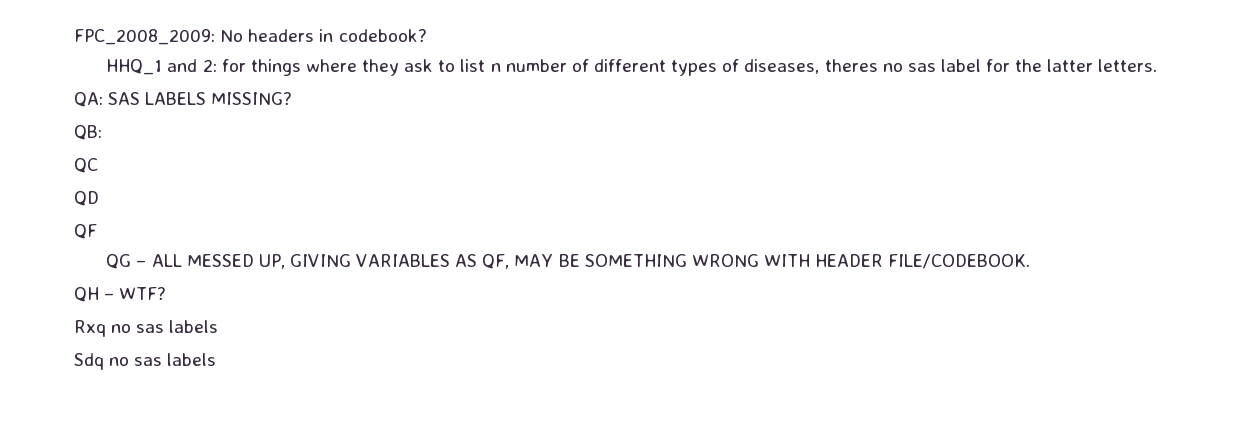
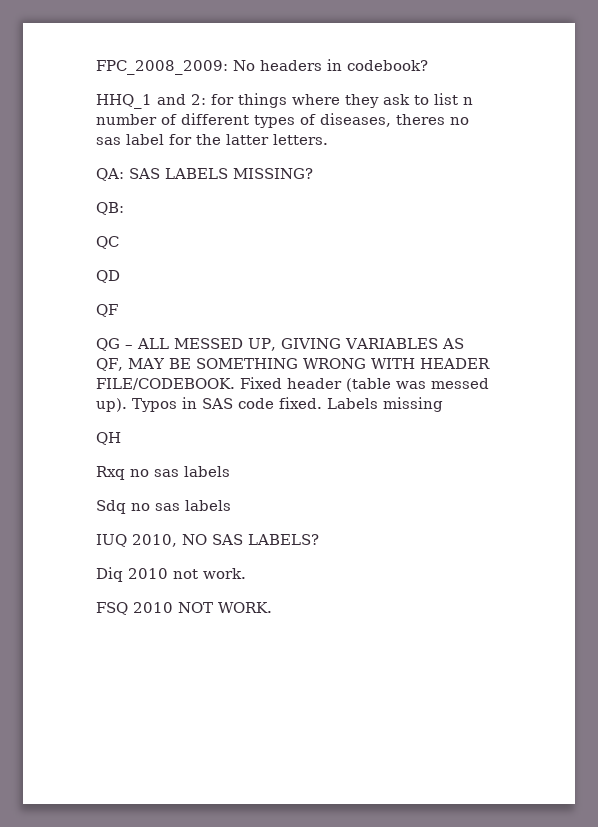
(1031, 261) none -> [240,377,489,392] [96,397,443,412] Fixed header (table was messed up). Typos in SAS code fixed. Labels missing
[104,287,167,300] – WTF? -> (121, 438) none
(217, 359) none -> [96,534,319,547] [96,567,246,582] [96,602,272,615] // IUQ 2010, NO SAS LABELS? // Diq 2010 not work. // FSQ 2010 NOT WORK.

